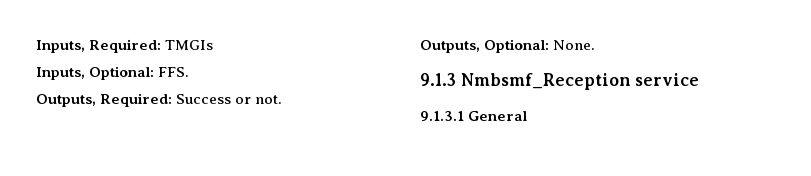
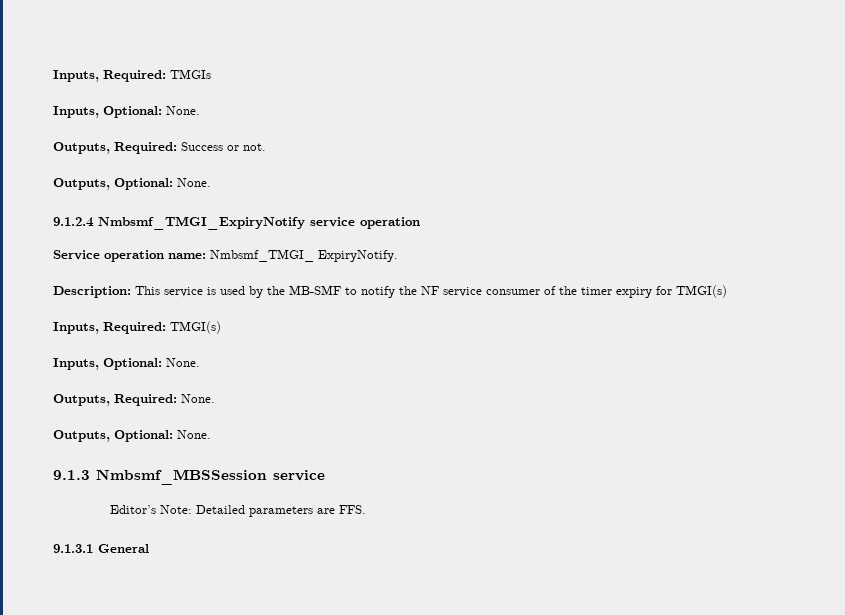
[158,67,190,77] FFS. -> [166,106,200,115] None.
(596, 45) none -> [53,216,420,230] [53,249,398,262] [53,285,727,298] [53,321,221,334] [53,358,200,370] [53,394,215,406] [53,430,211,442] // 9.1.2.4 Nmbsmf_TMGI_ExpiryNotify service operation // Service operation name: Nmbsmf_TMGI_ ExpiryNotify. // Description: This service is used by the MB-SMF to notify the NF service consumer of the timer expiry for TMGI(s) // Inputs, Required: TMGI(s) // Inputs, Optional: None. // Outputs, Required: None. // Outputs, Optional: None.
[460,73,700,90] Nmbsmf_Reception service -> [96,469,325,485] [110,505,367,517] Nmbsmf_MBSSession service // Editor’s Note: Detailed parameters are FFS.

